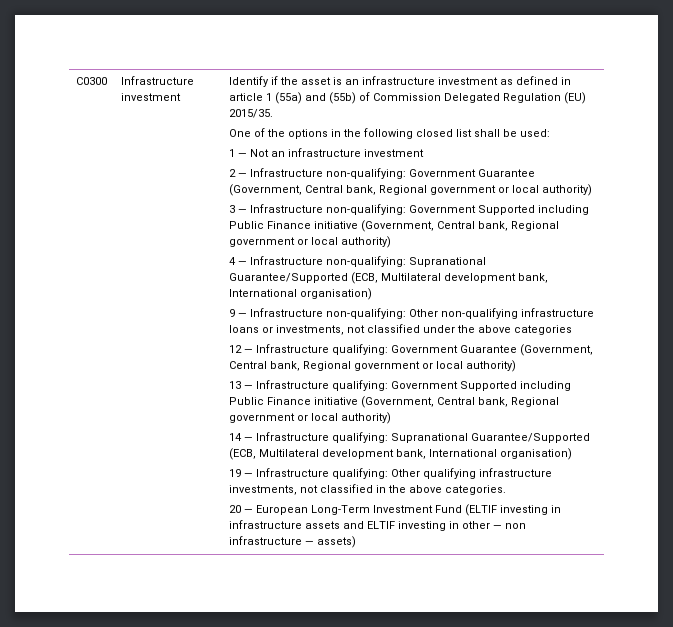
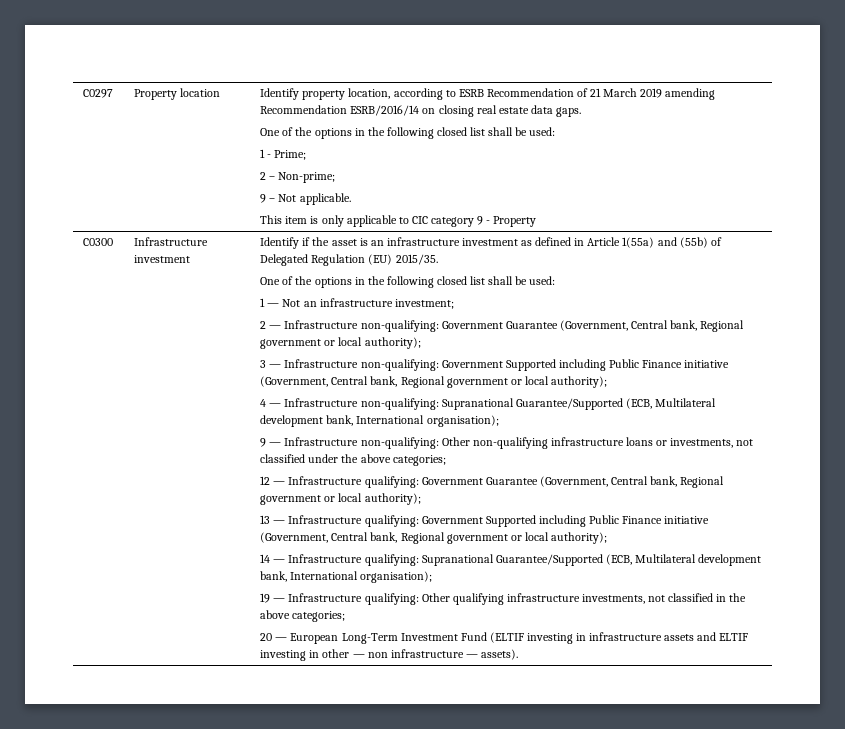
(75, 81) none -> [83,89,114,98] [134,88,221,100] [260,88,716,100] [260,105,581,117] [260,127,556,139] [260,149,307,160] [260,172,336,183] [260,193,351,205] [260,215,537,227] C0297 | Property location | Identify property location, according to ESRB Recommendation of 21 March 2019 amending Recommendation ESRB/2016/14 on closing real estate data gaps. // One of the options in the following closed list shall be used: // 1 - Prime; // 2 – Non-prime; // 9 – Not applicable. // This item is only applicable to CIC category 9 - Property //
[228,92,302,104] article 1 (55a) -> [587,237,655,248] Article 1(55a)
[372,93,441,101] Commission -> (722, 241) none
[363,149,424,157] investment -> [394,299,454,309] investment;
[541,184,592,196] authority) -> [364,337,421,349] authority);
[340,236,391,248] authority) -> [550,376,607,388] authority);
[299,288,372,300] organisation) -> [426,415,499,427] organisation);
[513,325,572,335] categories -> [392,455,446,466] categories;
[465,360,516,372] authority) -> [364,493,421,505] authority);
[340,412,391,424] authority) -> [550,532,607,544] authority);
[499,448,572,460] organisation) -> [360,571,433,583] organisation);
[444,485,506,495] categories. -> [292,611,346,622] categories;
[316,536,356,548] assets) -> [480,649,518,660] assets).

